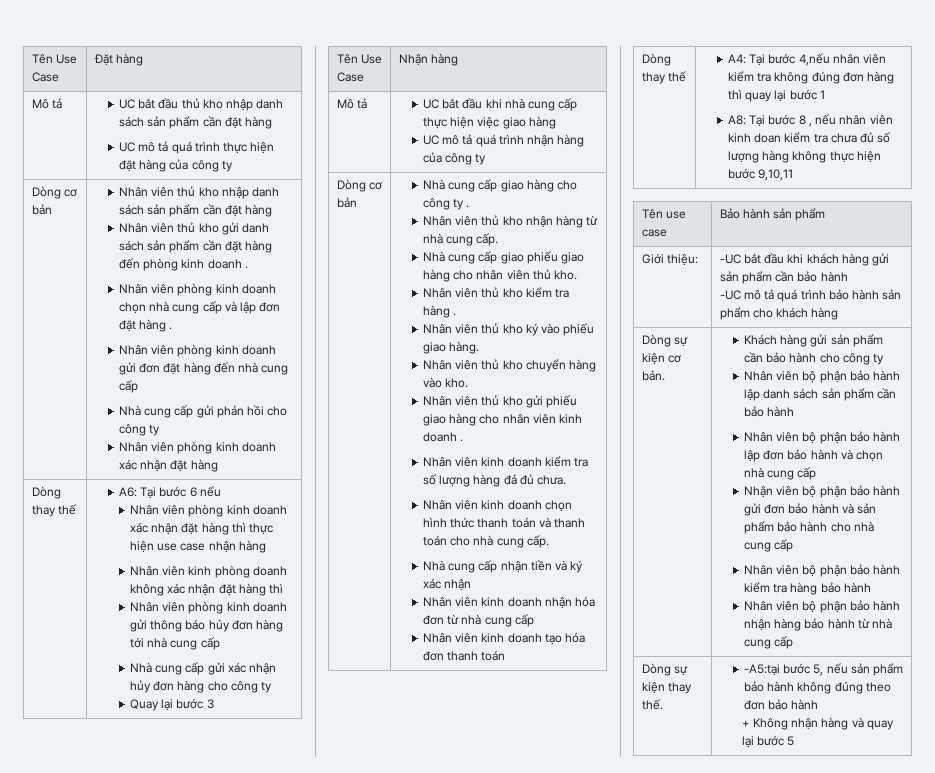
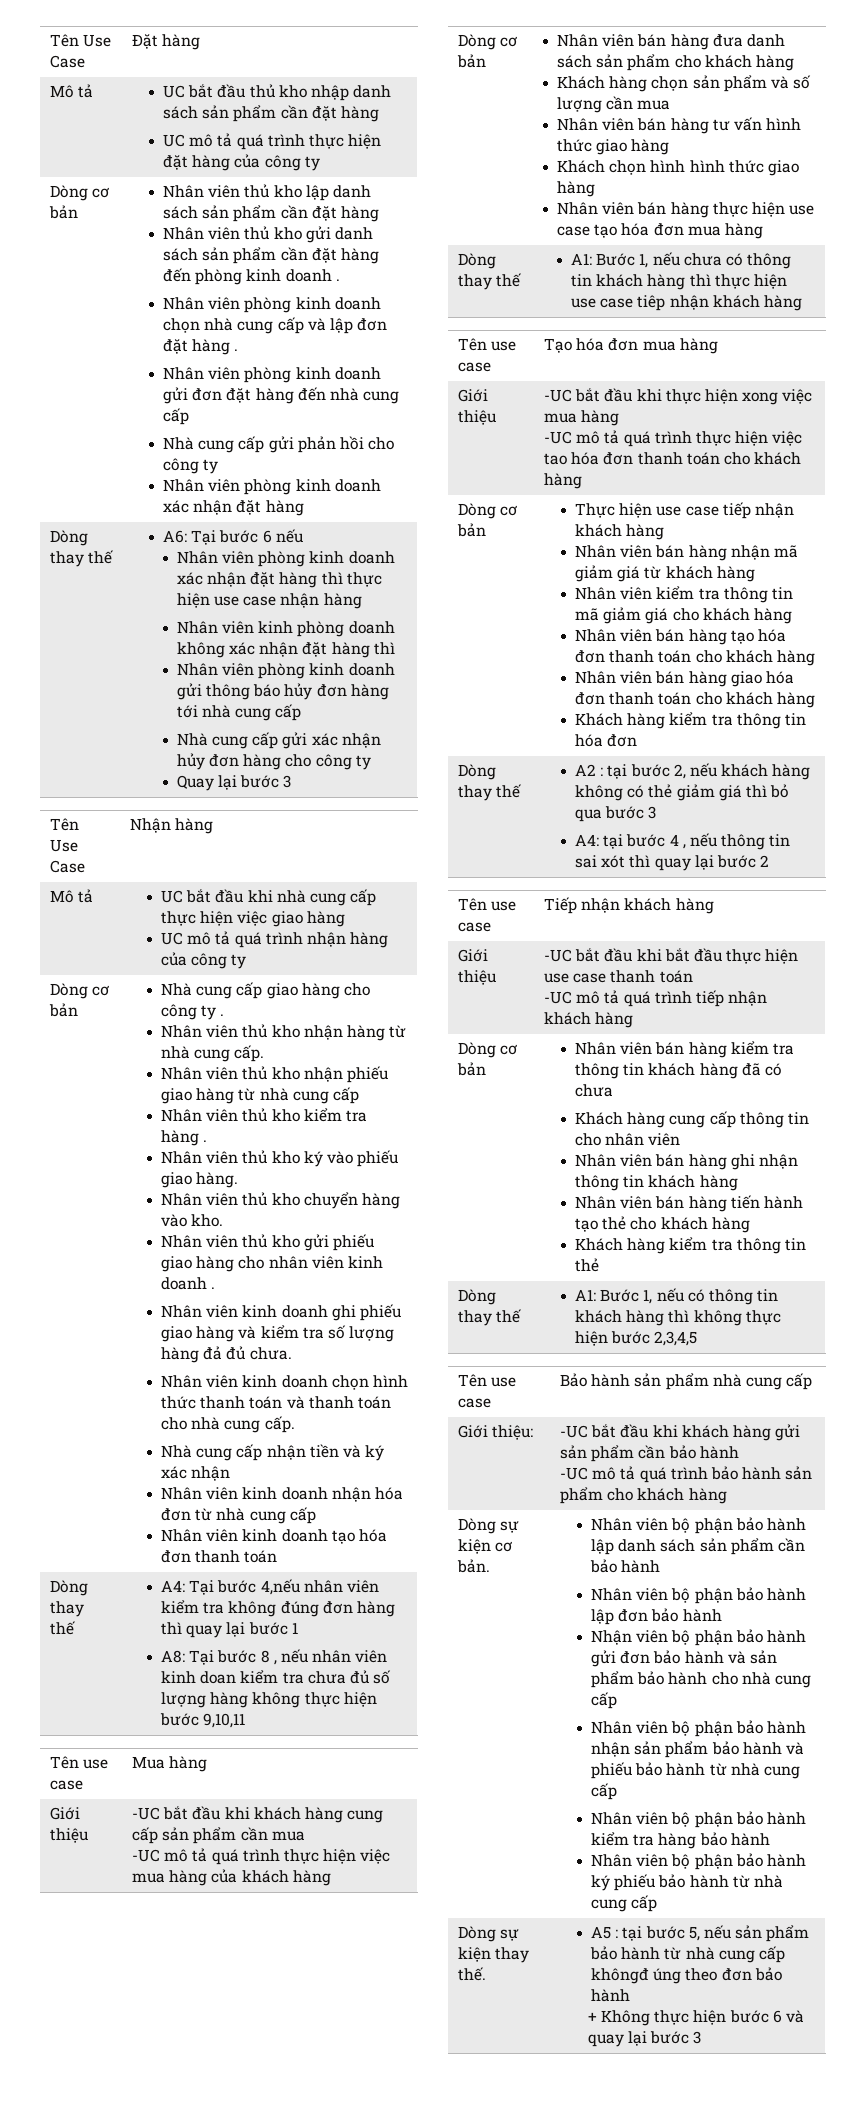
[221,187,249,199] nhập -> [305,185,329,201] lập
[422,251,585,264] [422,269,578,282] Nhà cung cấp giao phiếu giao hàng cho nhân viên thủ kho. -> [160,1066,388,1083] [160,1087,359,1104] Nhân viên thủ kho nhận phiếu giao hàng từ nhà cung cấp
(542, 462) none -> [331,1304,401,1321] [160,1326,257,1342] ghi phiếu giao hàng và
(794, 175) none -> [50,1756,109,1769] [50,1780,84,1790] [132,1756,208,1772] [50,1807,81,1820] [50,1828,89,1843] [132,1806,384,1823] [132,1827,305,1844] [132,1848,391,1865] [132,1869,331,1886] [458,34,519,50] [457,54,487,68] [557,34,786,50] [557,54,795,71] [557,75,812,92] [557,96,671,113] [557,117,802,134] [557,139,670,155] [557,160,800,176] [557,181,596,197] [557,202,815,218] [557,223,764,239] [458,253,497,269] [458,273,523,290] [570,252,792,269] [570,274,787,290] [570,295,802,311] [458,338,517,351] [458,362,492,372] [544,338,718,354] [458,389,489,402] [458,410,497,425] [544,388,813,405] [544,410,620,426] [544,430,803,447] [544,452,802,465] [544,473,583,489] [458,503,519,519] [457,523,487,537] [574,502,794,519] [574,524,665,540] [574,545,798,561] [574,565,755,582] [574,586,793,603] [574,607,792,624] [574,629,786,645] [574,650,815,666] [574,671,794,687] [574,692,815,708] [574,712,806,729] [574,734,638,747] [458,764,497,780] [458,784,523,801] [574,763,811,780] [574,784,790,801] [574,806,657,822] [574,833,791,850] [574,855,770,871] [458,898,517,911] [458,922,492,932] [544,897,714,914] [458,949,489,962] [458,970,497,985] [544,948,799,964] [544,970,693,983] [544,990,768,1007] [544,1012,634,1028] [458,1042,519,1058] [457,1062,487,1076] [574,1041,794,1058] [574,1063,782,1079] [574,1084,613,1097] [574,1111,809,1128] [574,1133,681,1146] [574,1154,798,1170] [574,1175,738,1191] [574,1195,803,1212] [574,1216,750,1233] [574,1237,806,1254] [574,1258,599,1272] [458,1289,497,1305] [458,1309,523,1326] [574,1288,779,1305] [574,1310,781,1326] [574,1331,698,1346] // Tên use case | Mua hàng // Giới thiệu | -UC bắt đầu khi khách hàng cung cấp sản phẩm cần mua // -UC mô tả quá trình thực hiện việc mua hàng của khách hàng // Dòng cơ bản | Nhân viên bán hàng đưa danh sách sản phẩm cho khách hàng // Khách hàng chọn sản phẩm và số lượng cần mua // Nhân viên bán hàng tư vấn hình thức giao hàng // Khách chọn hình hình thức giao hàng // Nhân viên bán hàng thực hiện use case tạo hóa đơn mua hàng // Dòng thay thế | A1: Bước 1, nếu chưa có thông tin khách hàng thì thực hiện use case tiêp nhận khách hàng // Tên use case | Tạo hóa đơn mua hàng // Giới thiệu | -UC bắt đầu khi thực hiện xong việc mua hàng // -UC mô tả quá trình thực hiện việc tao hóa đơn thanh toán cho khách hàng // Dòng cơ bản | Thực hiện use case tiếp nhận khách hàng // Nhân viên bán hàng nhận mã giảm giá từ khách hàng // Nhân viên kiểm tra thông tin mã giảm giá cho khách hàng // Nhân viên bán hàng tạo hóa đơn thanh toán cho khách hàng // Nhân viên bán hàng giao hóa đơn thanh toán cho khách hàng // Khách hàng kiểm tra thông tin hóa đơn // Dòng thay thế | A2 : tại bước 2, nếu khách hàng không có thẻ giảm giá thì bỏ qua bước 3 // A4: tại bước 4 , nếu thông tin sai xót thì quay lại bước 2 // Tên use case | Tiếp nhận khách hàng // Giới thiệu | -UC bắt đầu khi bắt đầu thực hiện use case thanh toán // -UC mô tả quá trình tiếp nhận khách hàng // Dòng cơ bản | Nhân viên bán hàng kiểm tra thông tin khách hàng đã có chưa // Khách hàng cung cấp thông tin cho nhân viên // Nhân viên bán hàng ghi nhận thông tin khách hàng // Nhân viên bán hàng tiến hành tạo thẻ cho khách hàng // Khách hàng kiểm tra thông tin thẻ // Dòng thay thế | A1: Bước 1, nếu có thông tin khách hàng thì không thực hiện bước 2,3,4,5
(826, 214) none -> [712,1373,813,1390] nhà cung cấp
[743,334,883,347] [743,352,885,365] Khách hàng gửi sản phẩm cần bảo hành cho công ty // -> (491, 1566) none
[840,449,884,462] [743,467,817,480] và chọn nhà cung cấp -> (722, 1615) none
(794, 545) none -> [590,1720,806,1737] [590,1741,804,1758] [590,1762,800,1779] [590,1783,617,1800] // Nhân viên bộ phận bảo hành nhận sản phẩm bảo hành và phiếu bảo hành từ nhà cung cấp
[743,618,802,631] nhận hàng -> [590,1874,656,1891] ký phiếu
[743,664,780,676] -A5:tại -> [590,1926,643,1941] A5 : tại
[797,681,863,694] không đúng -> [664,1946,785,1963] [590,1968,682,1984] từ nhà cung cấp khôngđ úng
[791,717,849,730] nhận hàng -> [654,2010,782,2025] thực hiện bước 6
[787,736,795,746] 5 -> [693,2031,702,2044] 3

